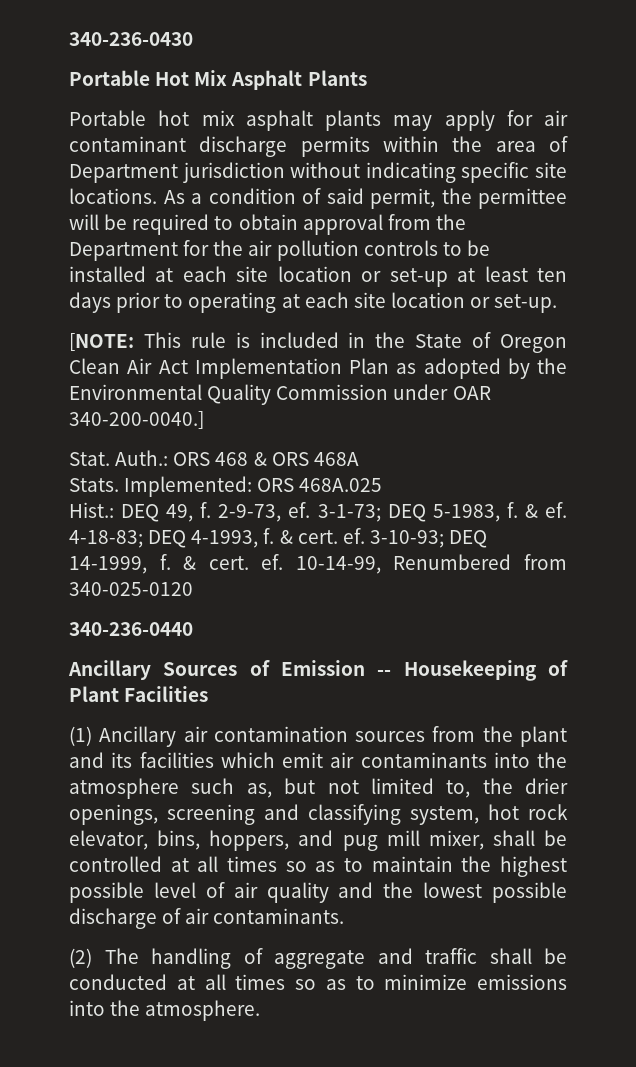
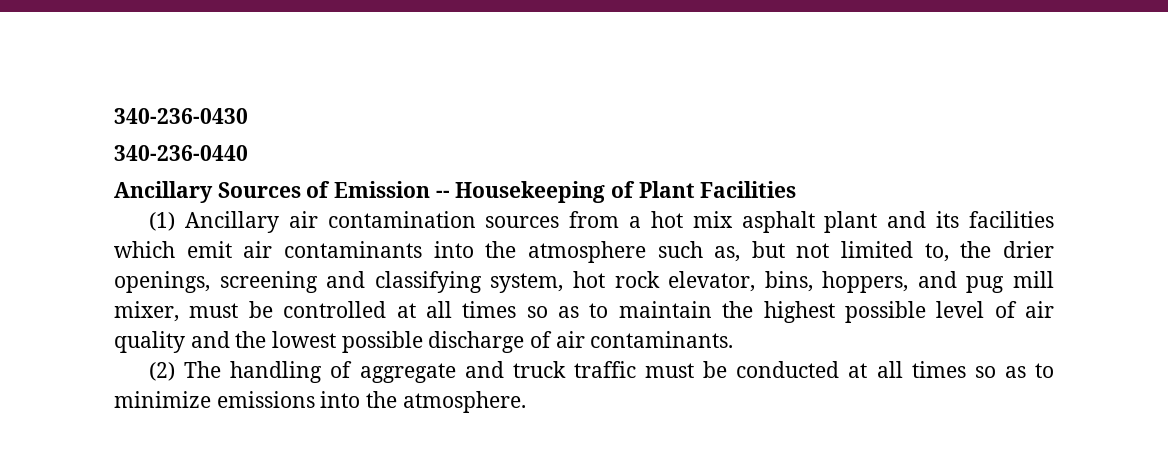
[69,70,367,90] [69,110,568,131] [69,136,568,157] [69,162,568,183] [69,188,567,209] [69,214,466,235] [69,240,490,261] [69,266,567,287] [69,292,558,313] [69,332,568,353] [69,358,567,379] [69,384,491,405] [69,411,204,429] [69,450,359,466] [69,476,383,497] [69,502,567,522] [69,528,488,548] [69,554,567,574] [69,582,193,596] // Portable Hot Mix Asphalt Plants // Portable hot mix asphalt plants may apply for air contaminant discharge permits within the area of Department jurisdiction without indicating specific site locations. As a condition of said permit, the permittee will be required to obtain approval from the Department for the air pollution controls to be installed at each site location or set-up at least ten days prior to operating at each site location or set-up. // [NOTE: This rule is included in the State of Oregon Clean Air Act Implementation Plan as adopted by the Environmental Quality Commission under OAR 340-200-0040.] // Stat. Auth.: ORS 468 & ORS 468A // Stats. Implemented: ORS 468A.025 // Hist.: DEQ 49, f. 2-9-73, ef. 3-1-73; DEQ 5-1983, f. & ef. 4-18-83; DEQ 4-1993, f. & cert. ef. 3-10-93; DEQ 14-1999, f. & cert. ef. 10-14-99, Renumbered from 340-025-0120 -> (248, 116) none
[482,726,513,742] the -> [629,211,815,233] a hot mix asphalt
[492,830,535,846] shall -> [189,303,239,318] must
[425,948,532,964] traffic shall -> [512,361,695,378] truck traffic must

